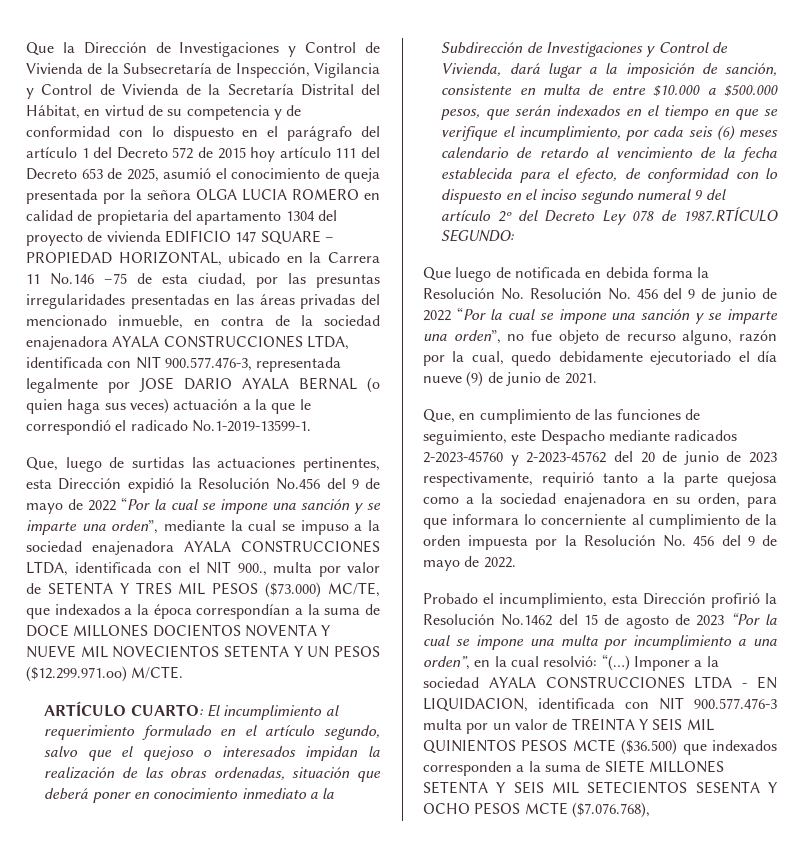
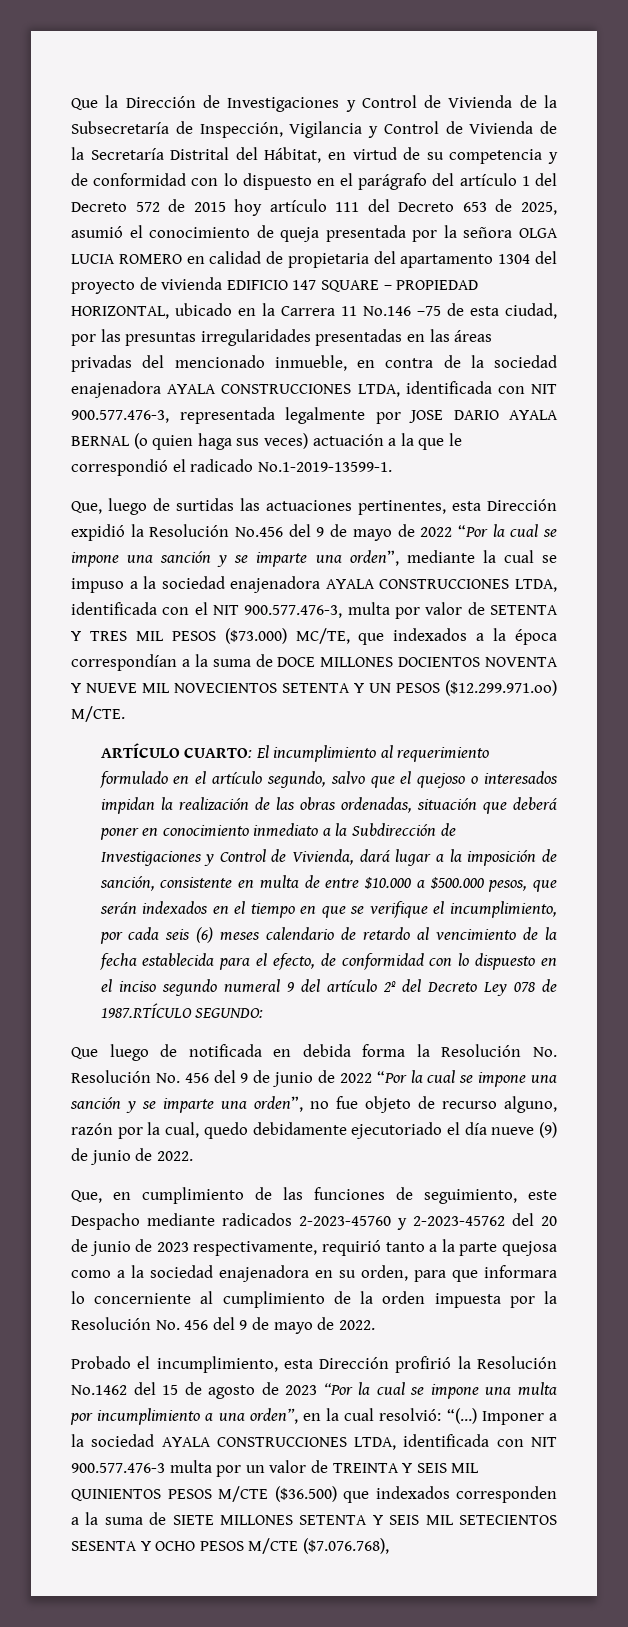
[237,563,267,576] 900., -> [244,605,343,618] 900.577.476-3,
[564,373,597,384] 2021. -> [156,1151,193,1161] 2022.
[694,676,777,689] [423,698,528,712] LTDA - EN LIQUIDACION, -> [354,1437,397,1450] LTDA,
[572,739,616,752] MCTE -> [218,1486,268,1502] M/CTE
[524,802,568,815] MCTE -> [248,1538,299,1554] M/CTE

